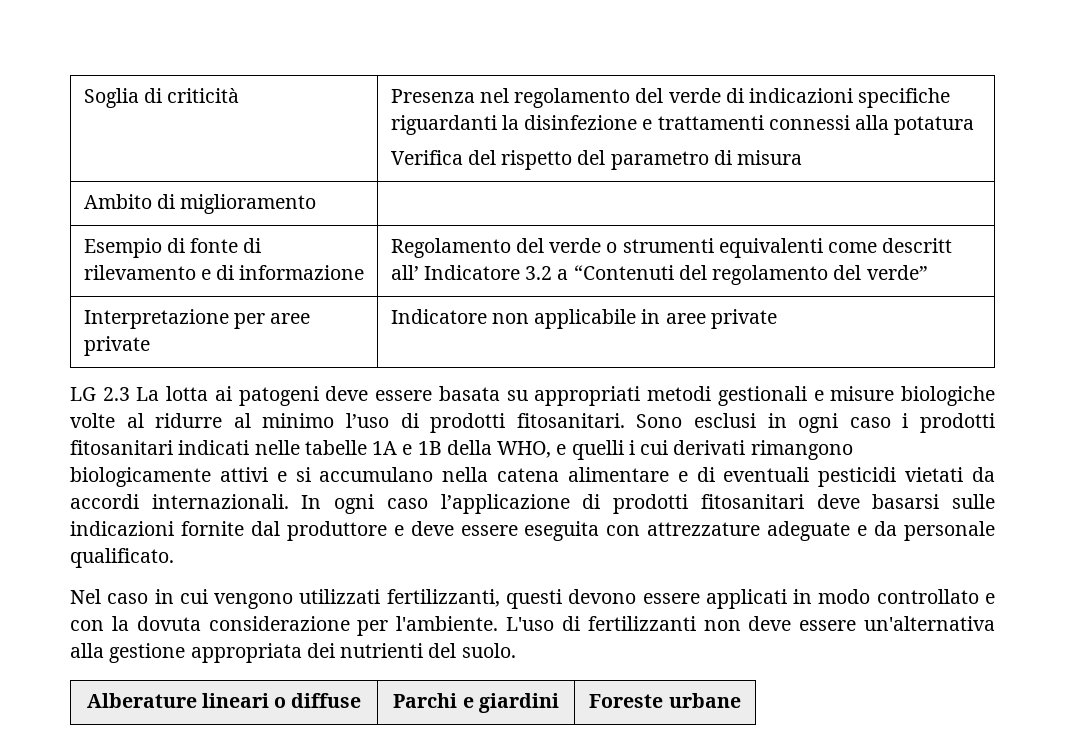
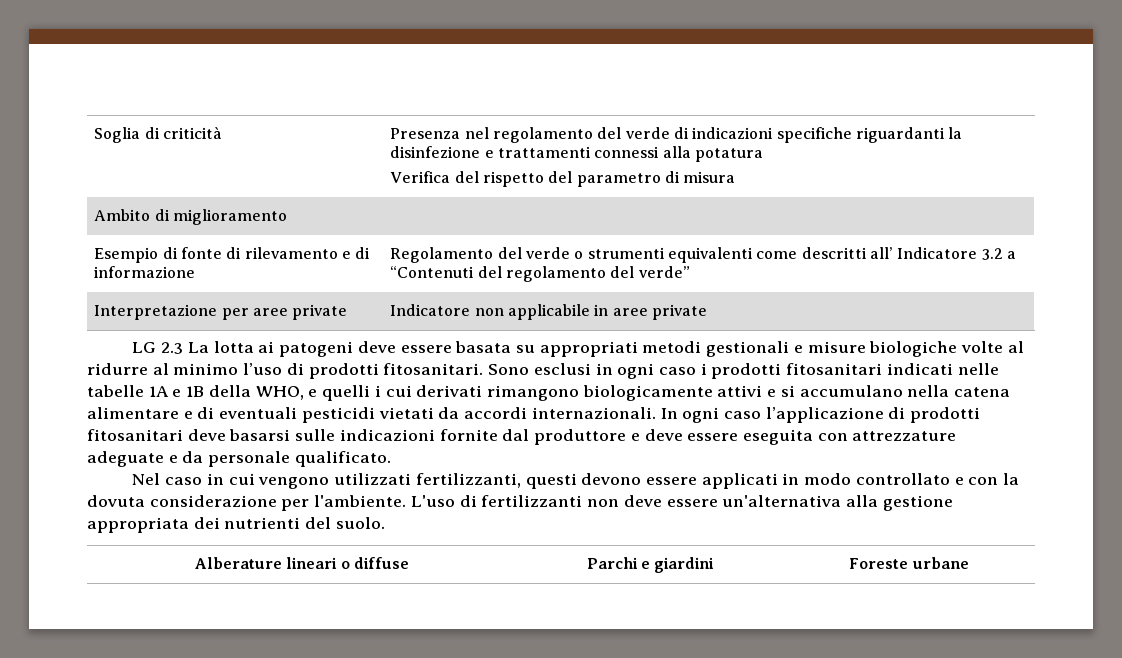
[882,238,953,253] descritt -> [801,247,867,259] descritti

